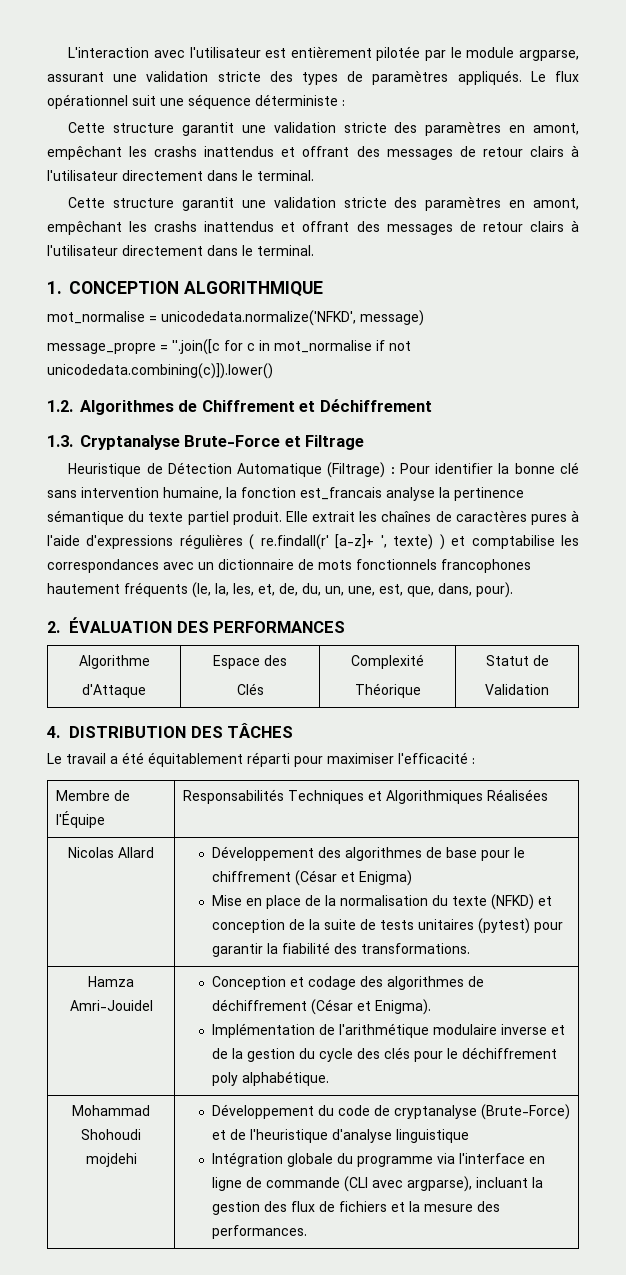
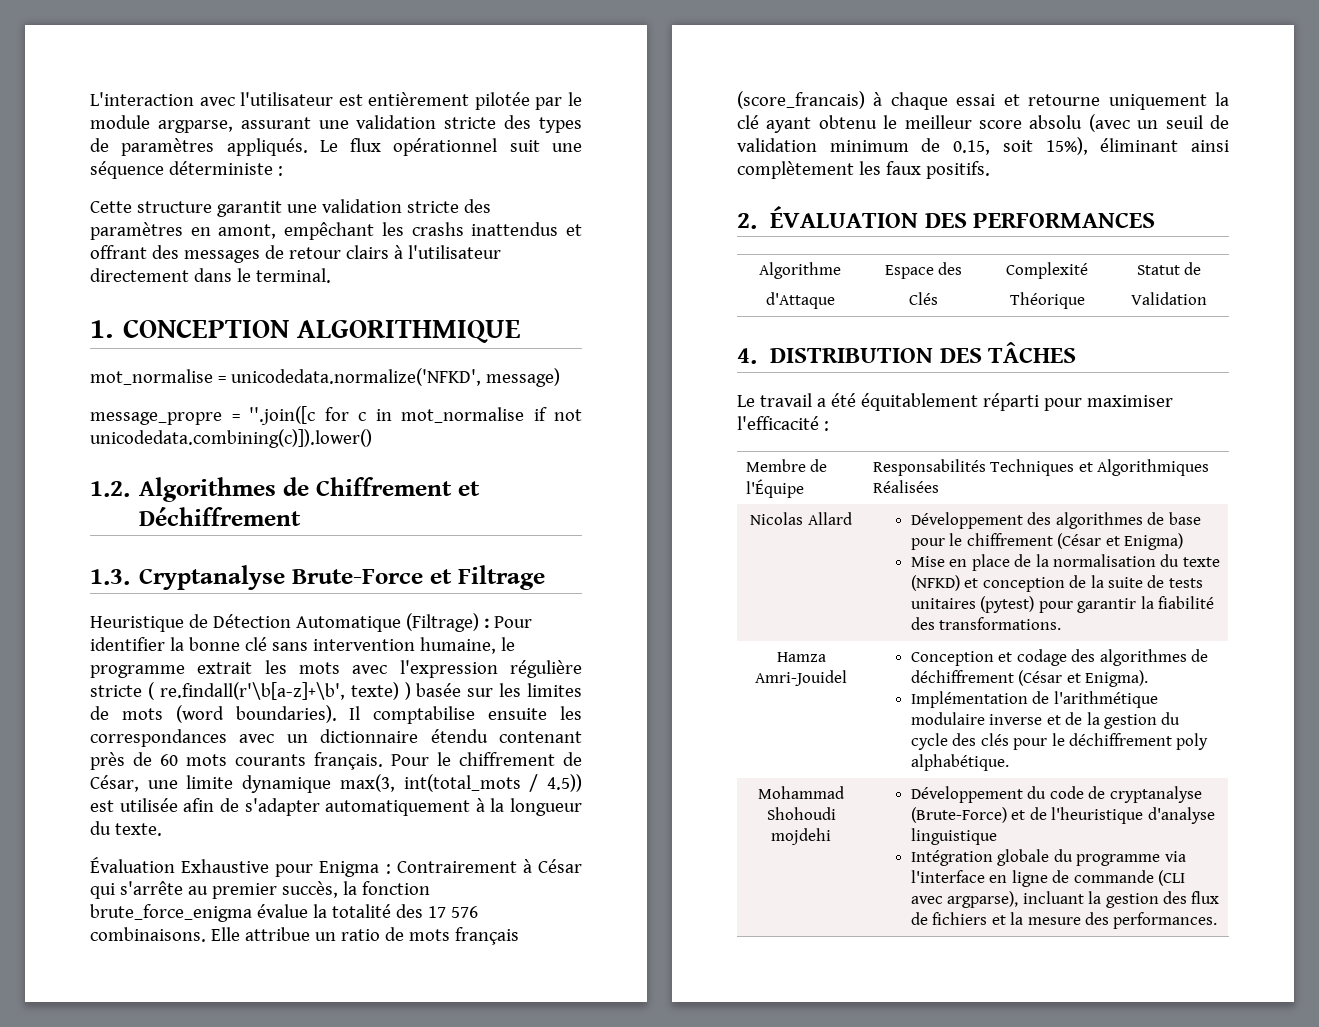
[68,196,579,211] [47,220,579,235] [47,245,314,256] // Cette structure garantit une validation stricte des paramètres en amont, empêchant les crashs inattendus et offrant des messages de retour clairs à l'utilisateur directement dans le terminal. -> (331, 275) none
[226,487,524,501] [47,510,580,525] [47,534,555,550] la fonction est_francais analyse la pertinence sémantique du texte partiel produit. Elle extrait les chaînes de caractères pures à l'aide d'expressions régulières ( re.findall(r' [a-z]+ ', texte) ) et comptabilise -> [500,637,515,651] [90,660,582,678] [90,682,582,700] [90,705,548,724] le programme extrait les mots avec l'expression régulière stricte ( re.findall(r'\b[a-z]+\b', texte) ) basée sur les limites de mots (word boundaries). Il comptabilise ensuite
[298,559,531,573] [47,582,513,598] de mots fonctionnels francophones hautement fréquents (le, la, les, et, de, du, un, une, est, que, dans, pour). -> [430,729,582,743] [90,752,582,770] [90,774,582,793] [90,798,582,816] [90,821,162,836] [90,857,582,877] [90,881,430,899] [90,904,478,922] [90,927,519,945] [737,91,1229,110] [737,114,1229,133] [737,137,1229,155] [737,161,990,179] étendu contenant près de 60 mots courants français. Pour le chiffrement de César, une limite dynamique max(3, int(total_mots / 4.5)) est utilisée afin de s'adapter automatiquement à la longueur du texte. // Évaluation Exhaustive pour Enigma : Contrairement à César qui s'arrête au premier succès, la fonction brute_force_enigma évalue la totalité des 17 576 combinaisons. Elle attribue un ratio de mots français (score_francais) à chaque essai et retourne uniquement la clé ayant obtenu le meilleur score absolu (avec un seuil de validation minimum de 0.15, soit 15%), éliminant ainsi complètement les faux positifs.

